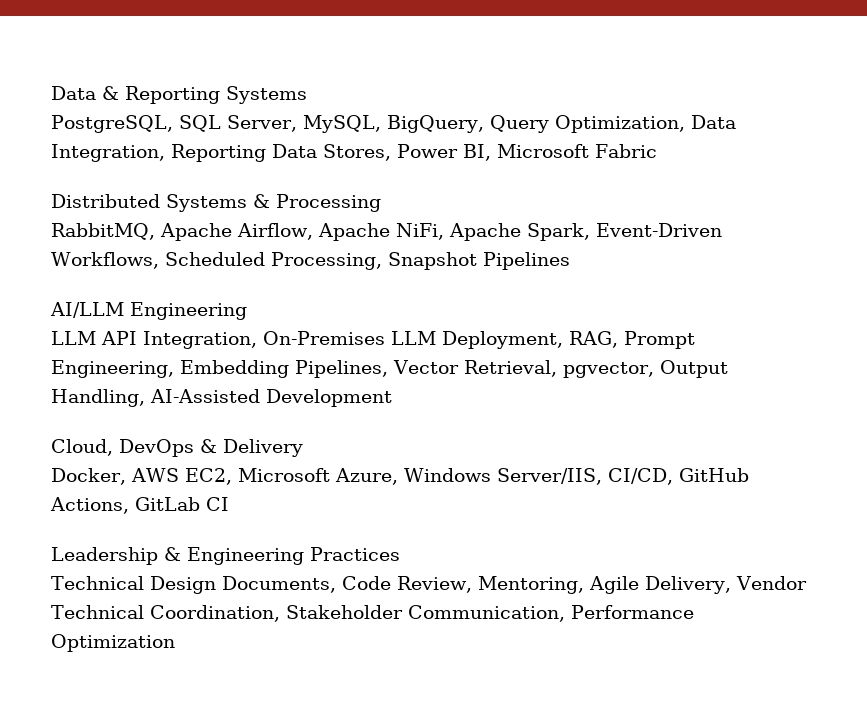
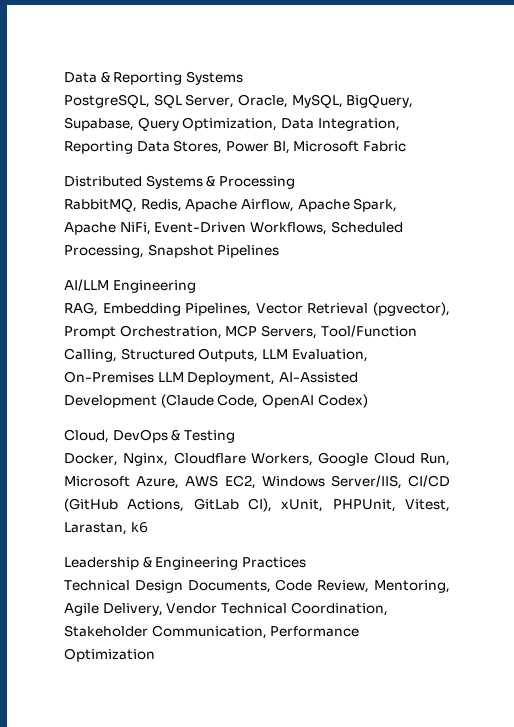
(297, 123) none -> [237,94,288,108] Oracle,
(484, 124) none -> [64,117,134,131] Supabase,
(155, 231) none -> [140,199,182,212] Redis,
[395,223,590,241] NiFi, Apache Spark, -> [353,198,398,212] [64,222,151,235] Spark, Apache NiFi,
[51,331,695,349] [51,360,728,378] [51,389,392,407] LLM API Integration, On-Premises LLM Deployment, RAG, Prompt Engineering, Embedding Pipelines, Vector Retrieval, pgvector, Output Handling, AI-Assisted Development -> [64,302,450,316] [64,325,417,339] [64,348,368,362] [64,371,358,385] [64,394,368,408] RAG, Embedding Pipelines, Vector Retrieval (pgvector), Prompt Orchestration, MCP Servers, Tool/Function Calling, Structured Outputs, LLM Evaluation, On-Premises LLM Deployment, AI-Assisted Development (Claude Code, OpenAI Codex)
[223,439,303,457] Delivery -> [183,430,235,443] Testing
[130,468,749,485] [50,497,229,514] AWS EC2, Microsoft Azure, Windows Server/IIS, CI/CD, GitHub Actions, GitLab CI -> [123,452,450,466] [64,475,450,489] [64,498,450,512] [64,522,148,535] Nginx, Cloudflare Workers, Google Cloud Run, Microsoft Azure, AWS EC2, Windows Server/IIS, CI/CD (GitHub Actions, GitLab CI), xUnit, PHPUnit, Vitest, Larastan, k6

